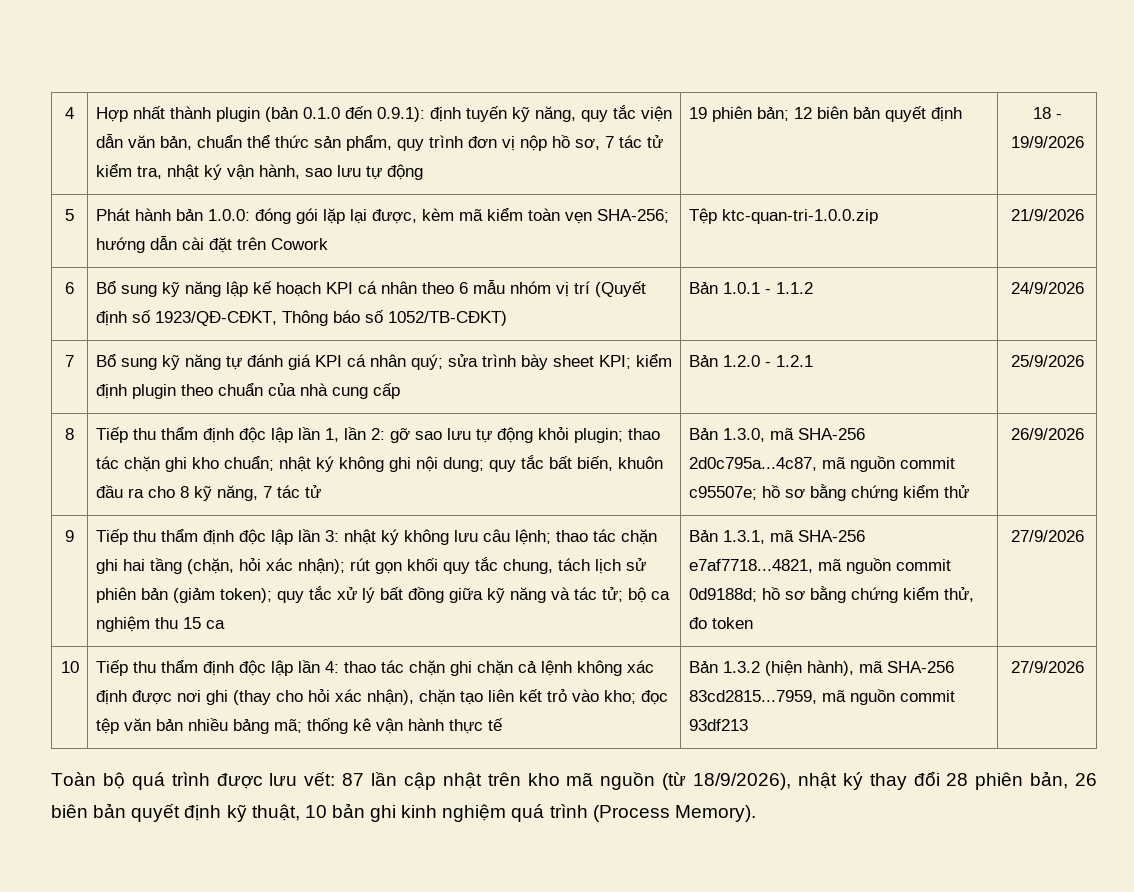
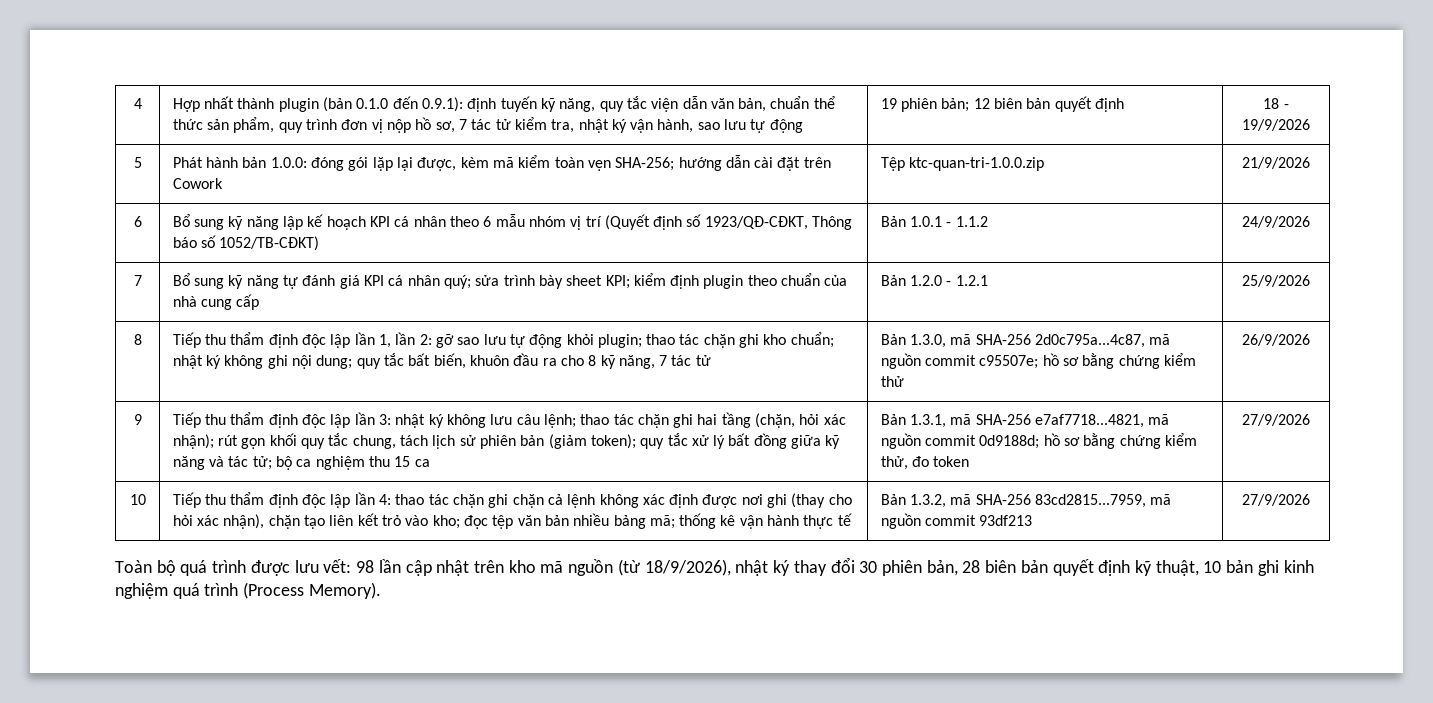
[722,660,854,676] 1.3.2 (hiện hành), -> [910,494,947,508] 1.3.2,
[342,773,365,786] 87 -> [356,560,375,573] 98
[946,773,969,786] 28 -> [859,561,878,573] 30
[1075,773,1097,786] 26 -> [962,560,981,573] 28

